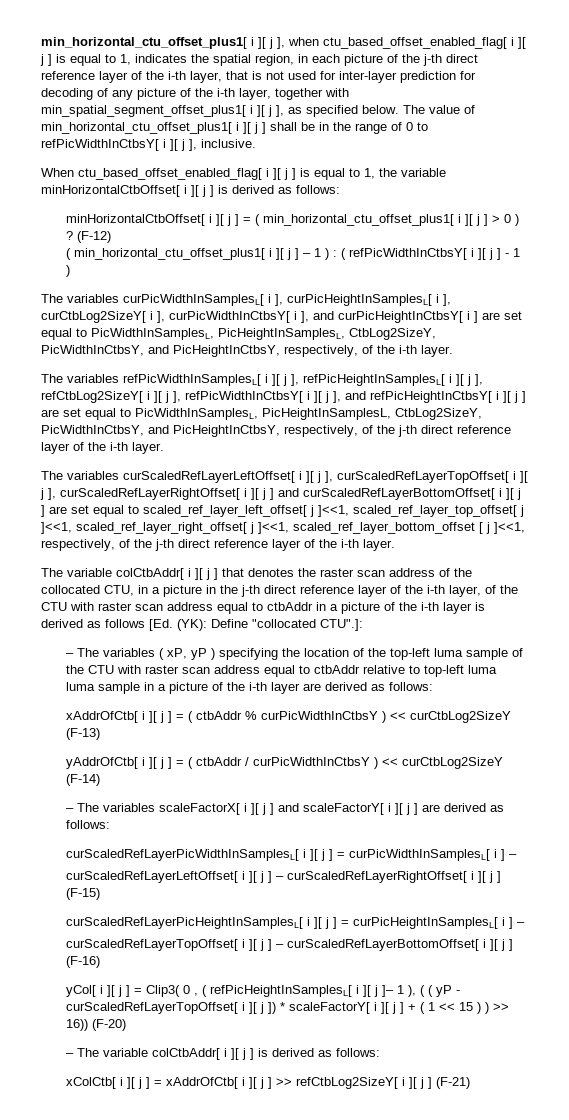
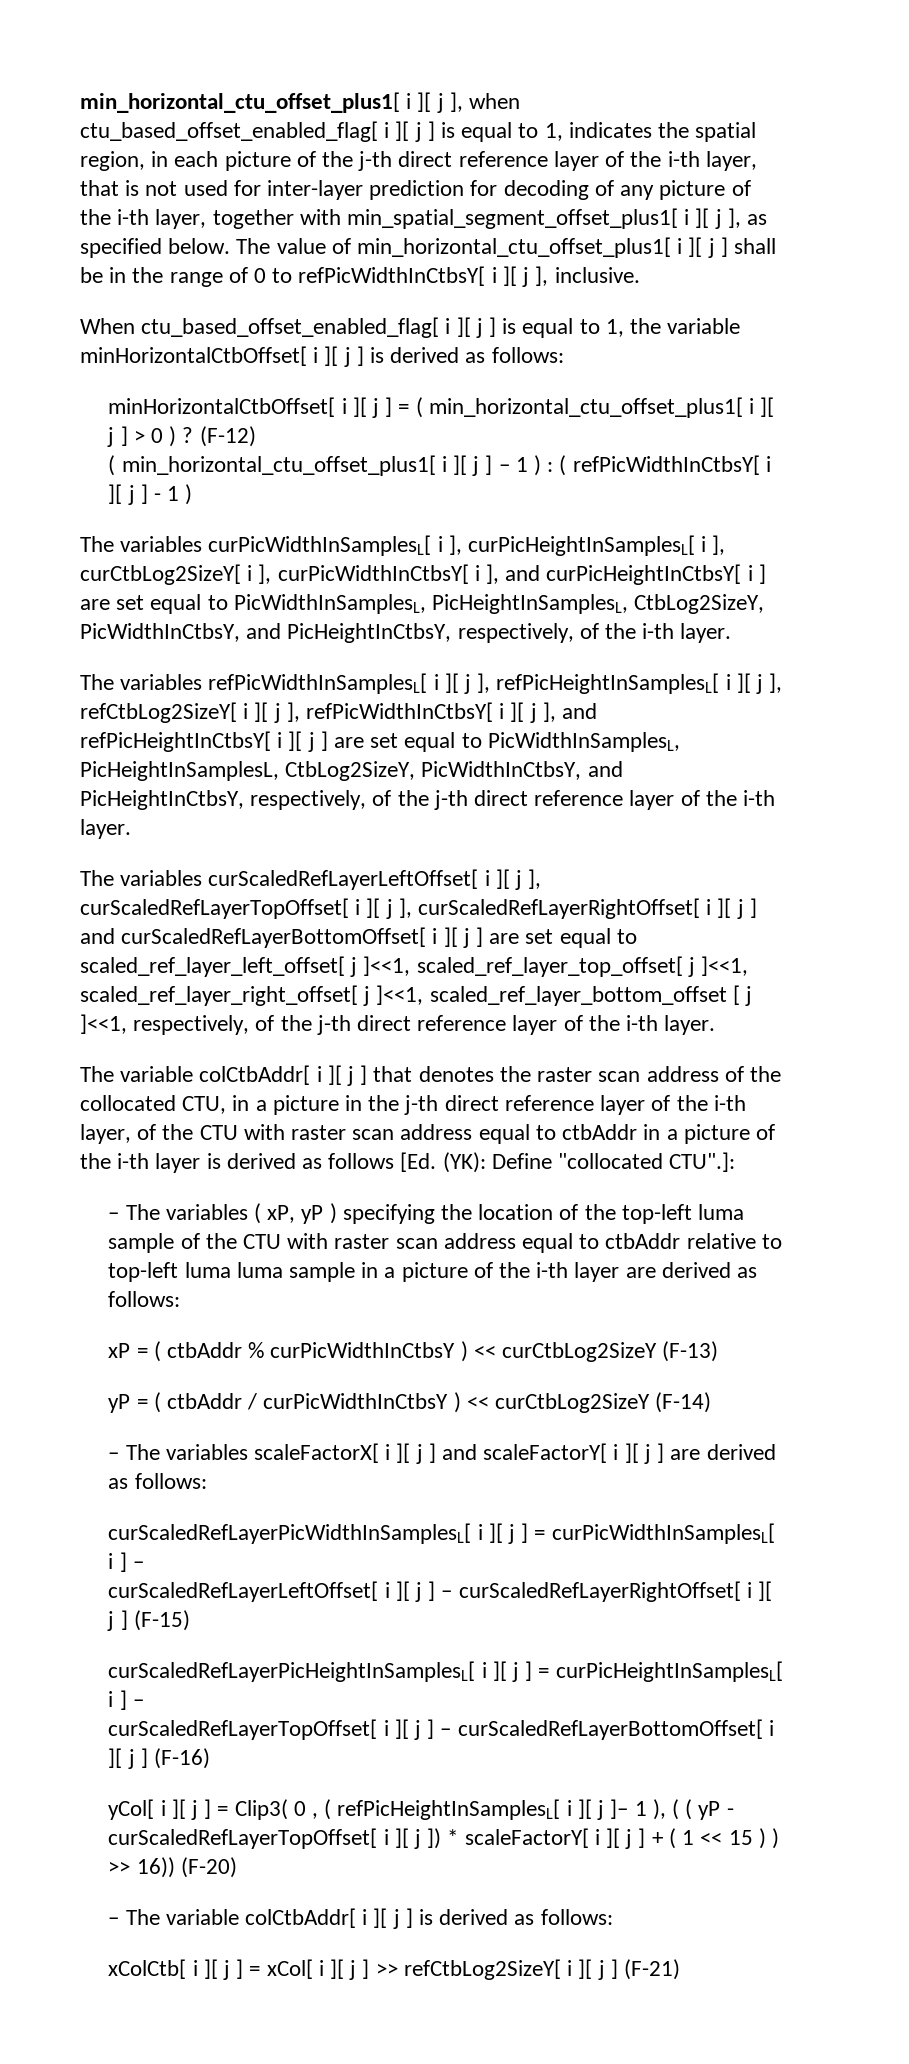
[66,711,173,723] xAddrOfCtb[ i ][ j ] -> [108,1343,131,1358] xP
[66,757,173,769] yAddrOfCtb[ i ][ j ] -> [108,1394,131,1413] yP
[166,1077,239,1089] xAddrOfCtb[ -> [266,1959,313,1979] xCol[

